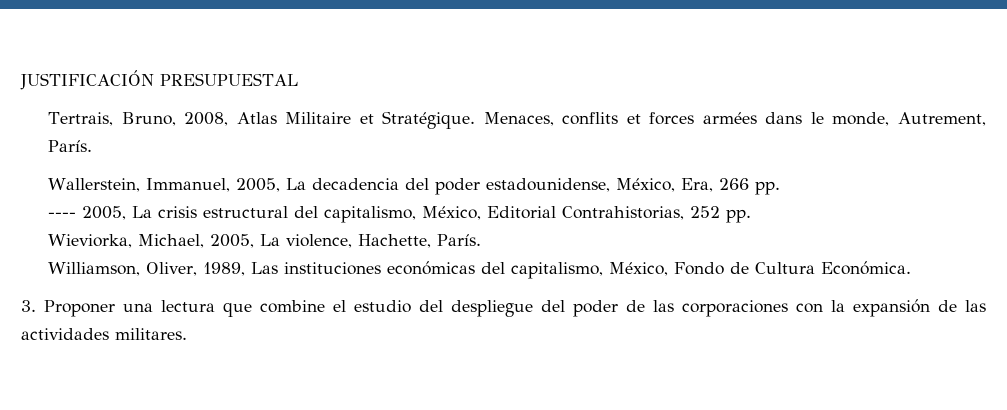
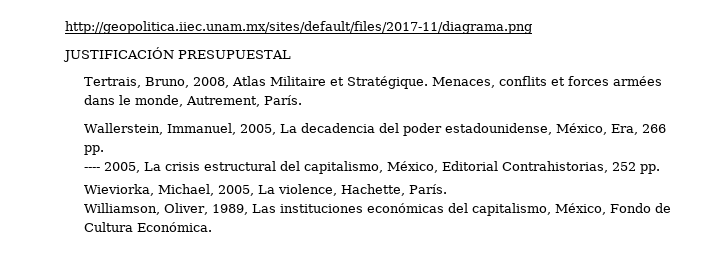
(20, 80) none -> [65,21,532,34] http://geopolitica.iiec.unam.mx/sites/default/files/2017-11/diagrama.png //
[21,299,986,317] [21,328,187,340] // 3. Proponer una lectura que combine el estudio del despliegue del poder de las corporaciones con la expansión de las actividades militares. -> (212, 227) none

